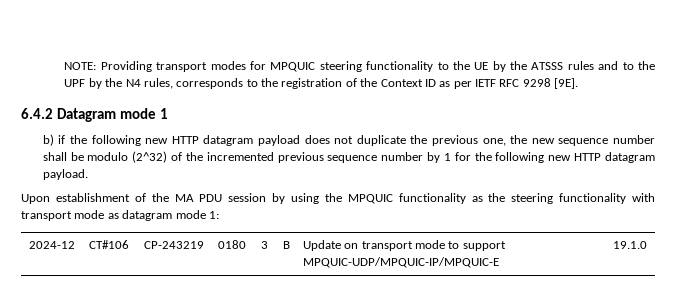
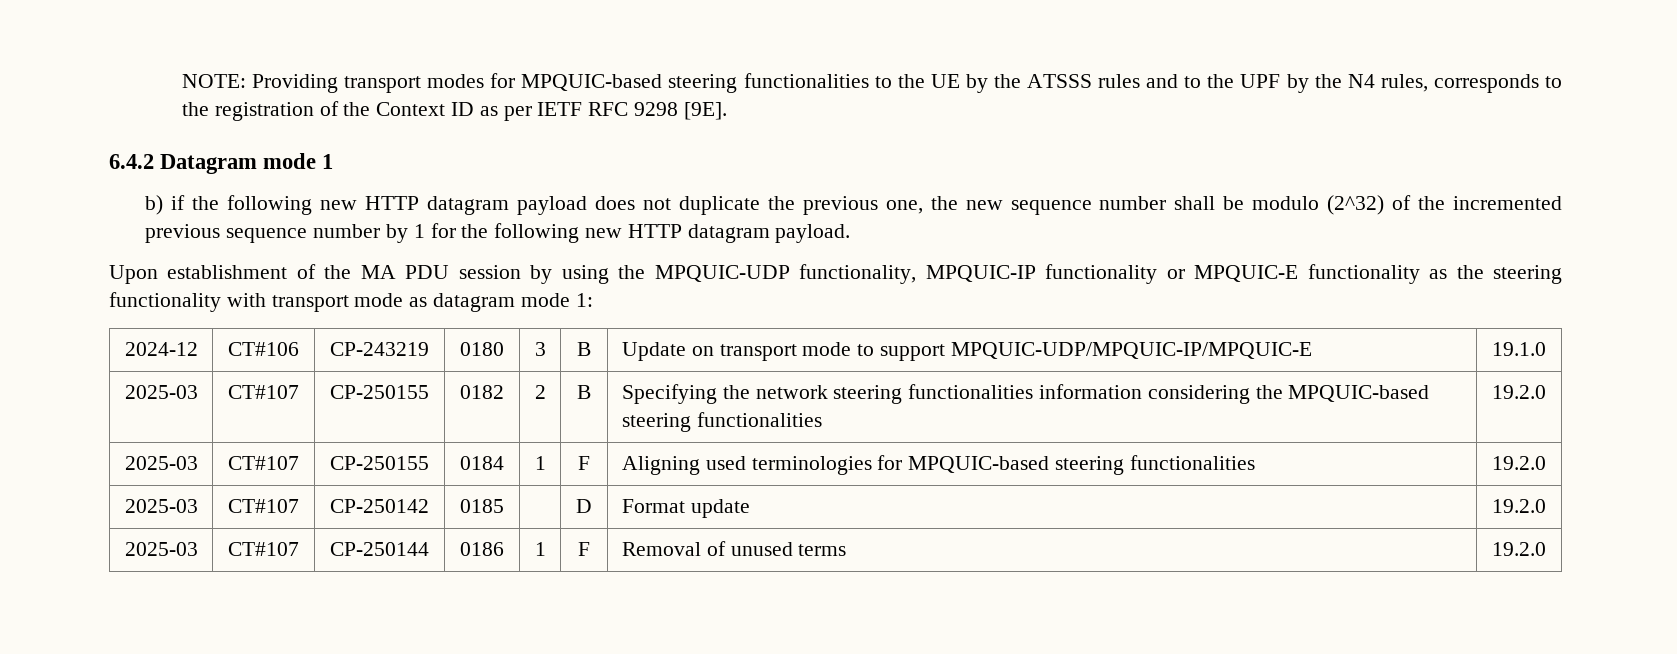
[270,61,434,72] MPQUIC steering functionality -> [521,73,869,93] MPQUIC-based steering functionalities
[347,194,393,204] MPQUIC -> [654,264,1299,284] MPQUIC-UDP functionality, MPQUIC-IP functionality or MPQUIC-E
(647, 245) none -> [124,385,198,399] [228,385,299,399] [330,385,429,399] [460,385,505,399] [534,385,546,399] [577,385,591,399] [621,384,1430,404] [621,412,822,432] [1492,385,1546,399] [124,456,198,470] [228,456,299,470] [330,456,429,470] [460,456,505,470] [534,456,546,470] [578,456,590,470] [621,455,1255,475] [1492,456,1546,470] [124,499,198,513] [228,499,299,513] [330,499,429,513] [460,499,505,513] [576,499,592,513] [621,499,750,518] [1492,499,1546,513] [124,542,198,556] [228,542,299,556] [330,542,429,556] [460,542,505,556] [534,542,546,556] [578,542,590,556] [621,541,847,556] [1492,542,1546,556] // 2025-03 | CT#107 | CP-250155 | 0182 | 2 | B | Specifying the network steering functionalities information considering the MPQUIC-based steering functionalities | 19.2.0 // 2025-03 | CT#107 | CP-250155 | 0184 | 1 | F | Aligning used terminologies for MPQUIC-based steering functionalities | 19.2.0 // 2025-03 | CT#107 | CP-250142 | 0185 | | D | Format update | 19.2.0 // 2025-03 | CT#107 | CP-250144 | 0186 | 1 | F | Removal of unused terms | 19.2.0

